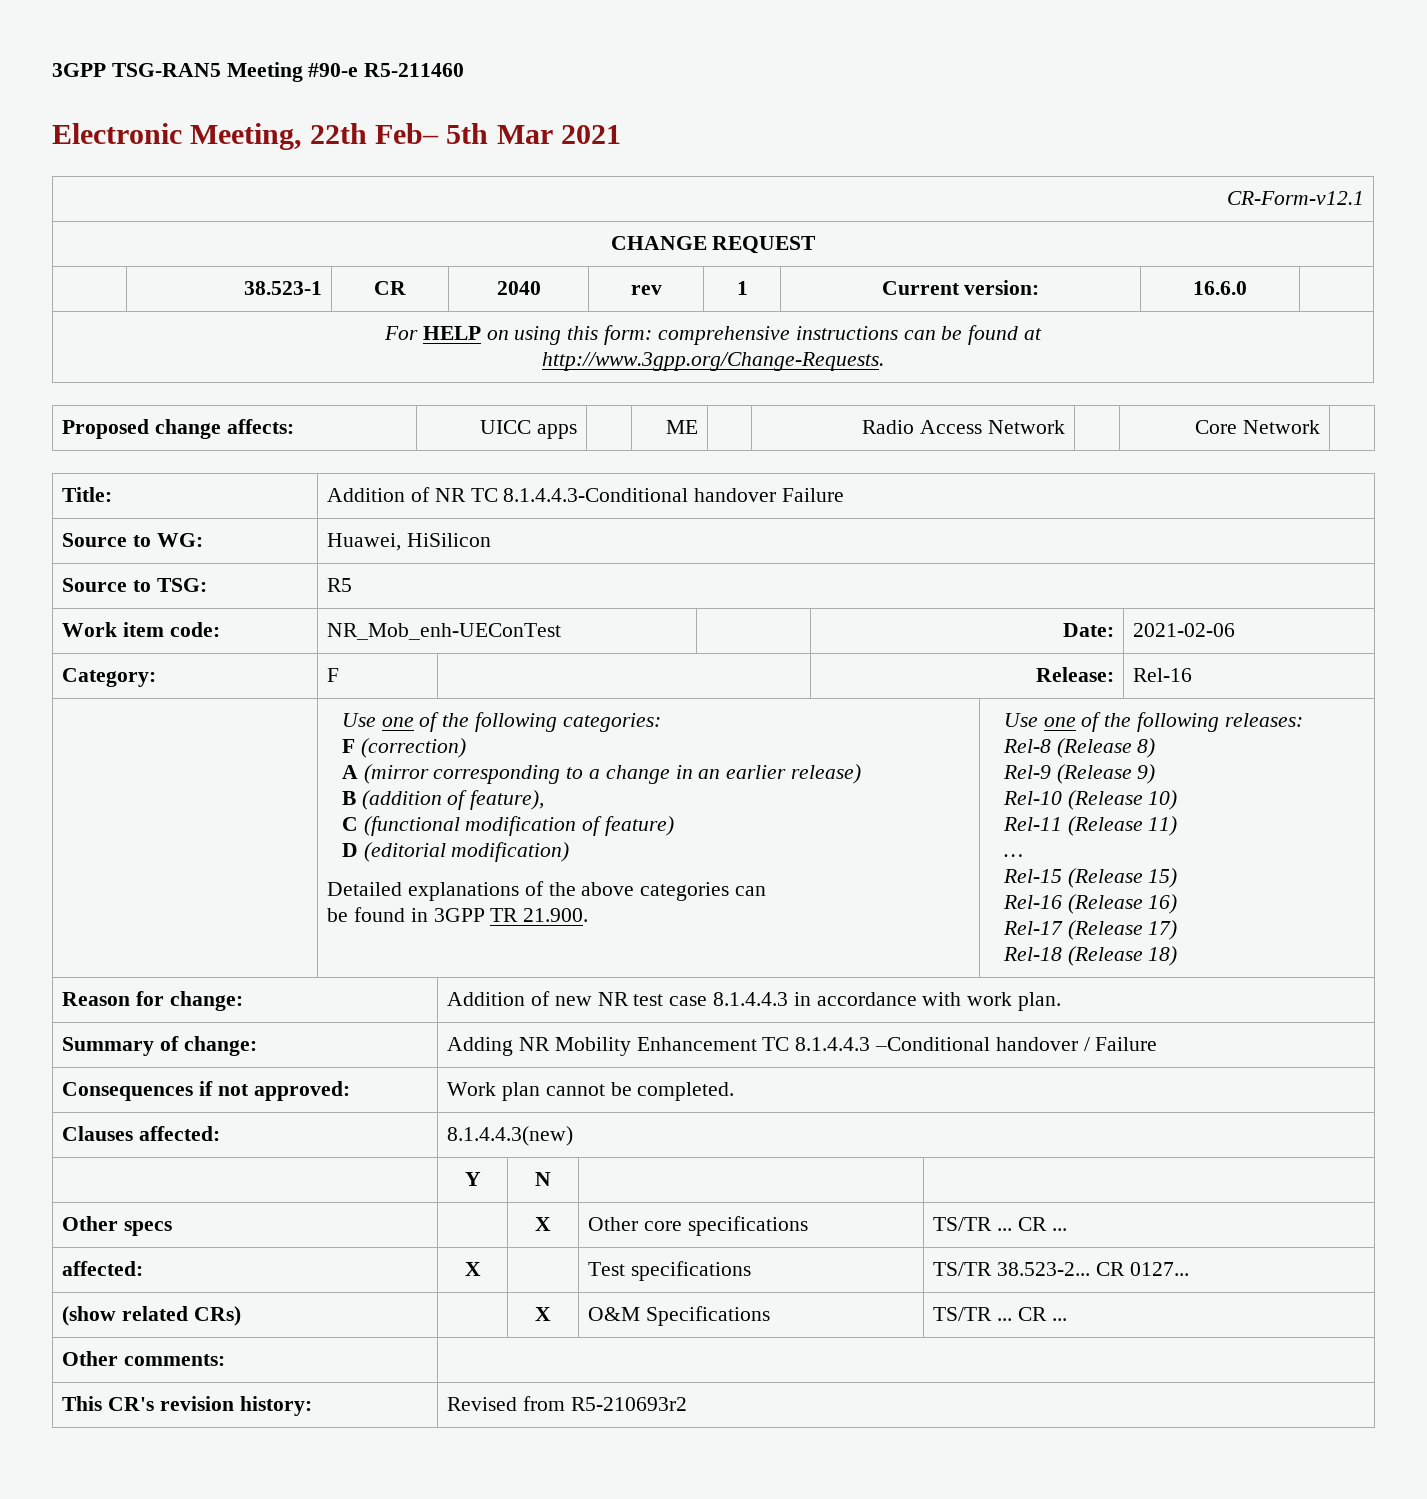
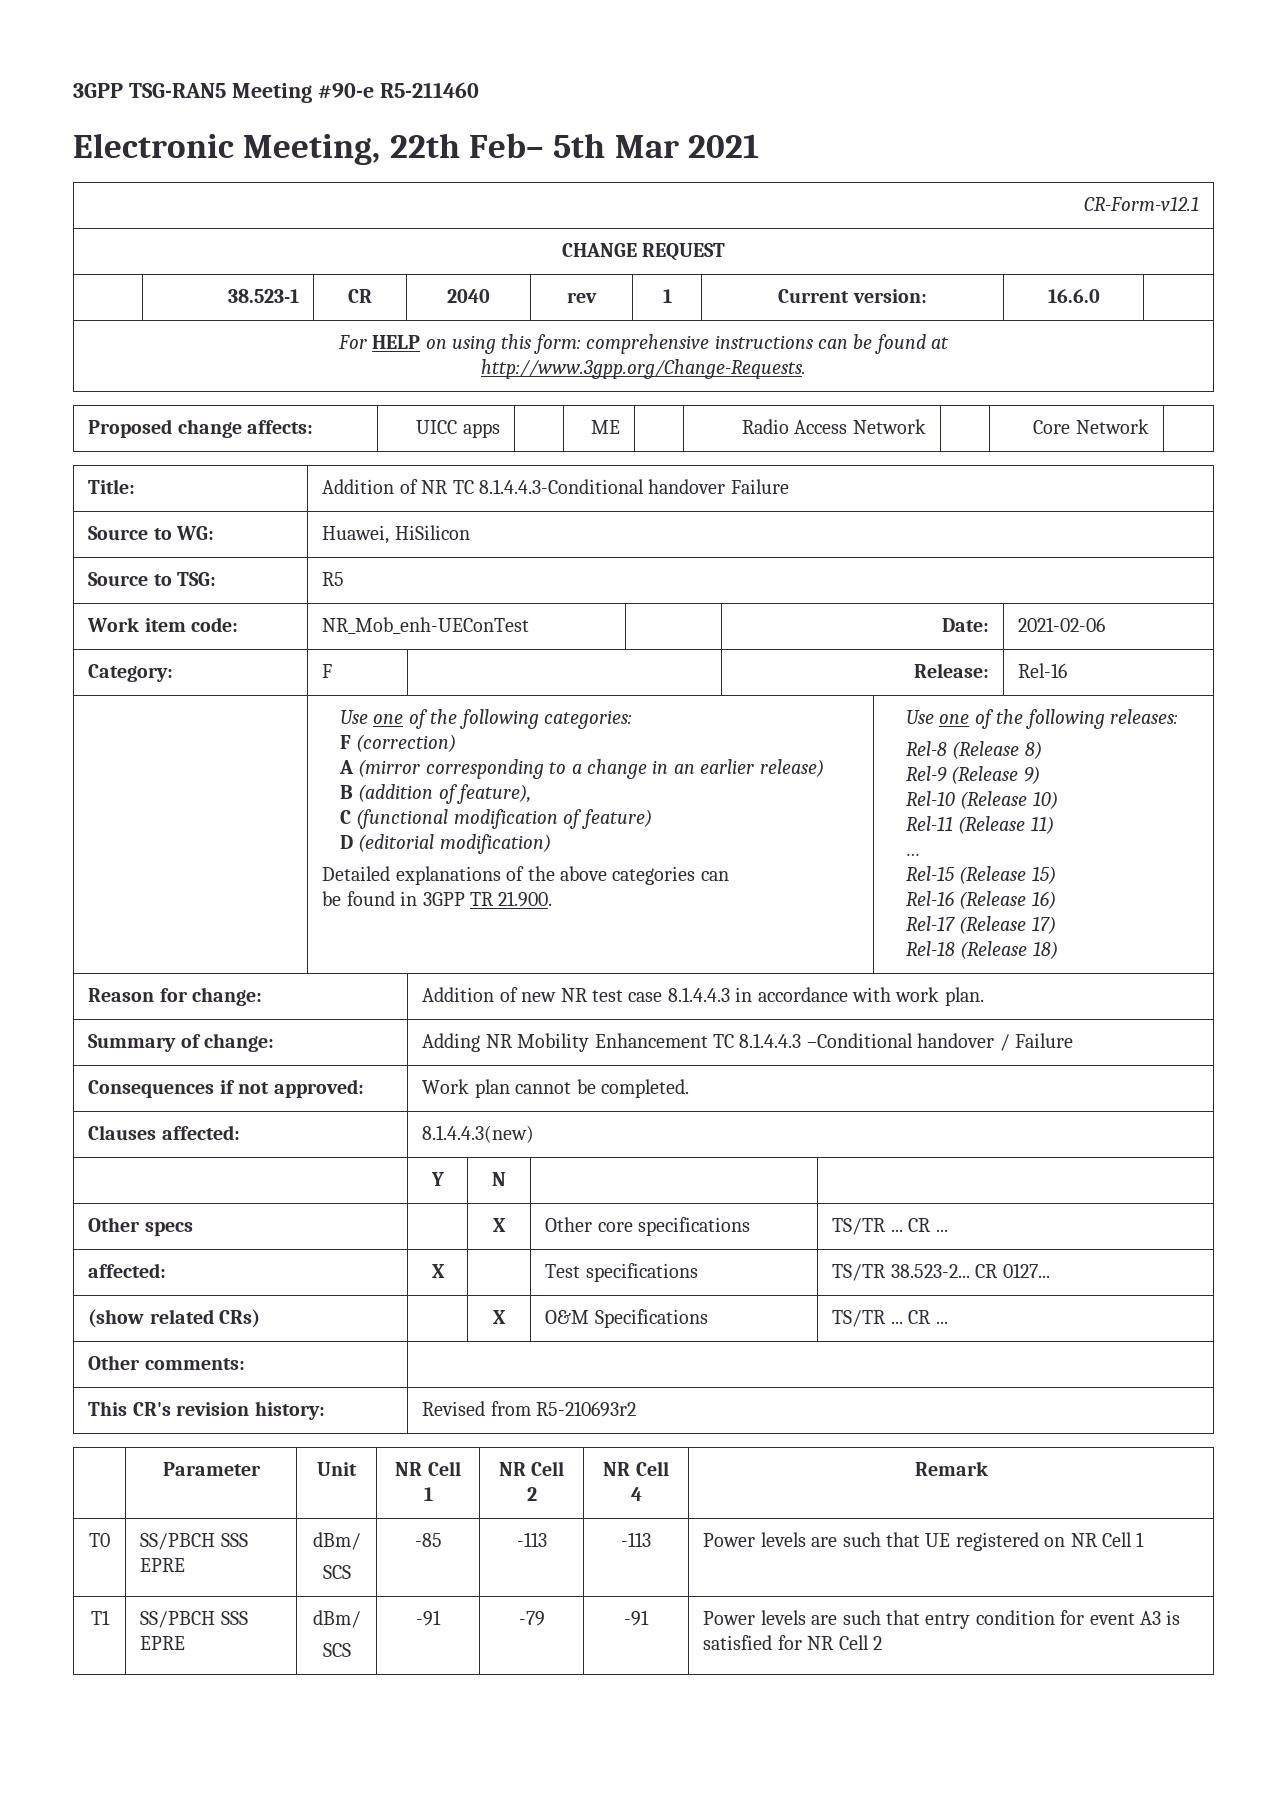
(687, 1404) none -> [162,1462,261,1476] [317,1462,357,1476] [395,1461,461,1476] [423,1487,433,1501] [498,1461,565,1476] [526,1487,537,1501] [603,1461,669,1476] [630,1487,642,1501] [914,1461,988,1476] [89,1533,110,1547] [140,1533,248,1550] [140,1558,186,1572] [312,1532,361,1550] [322,1565,351,1579] [414,1533,442,1547] [516,1532,547,1547] [621,1532,651,1547] [703,1532,1145,1551] [90,1610,110,1625] [140,1611,248,1628] [140,1636,186,1650] [312,1610,361,1628] [322,1643,351,1657] [416,1610,441,1626] [518,1611,545,1626] [624,1610,649,1626] [703,1610,1181,1629] [703,1635,883,1650] // | Parameter | Unit | NR Cell 1 | NR Cell 2 | NR Cell 4 | Remark // T0 | SS/PBCH SSS EPRE | dBm/ // SCS | -85 | -113 | -113 | Power levels are such that UE registered on NR Cell 1 // T1 | SS/PBCH SSS EPRE | dBm/ // SCS | -91 | -79 | -91 | Power levels are such that entry condition for event A3 is satisfied for NR Cell 2

